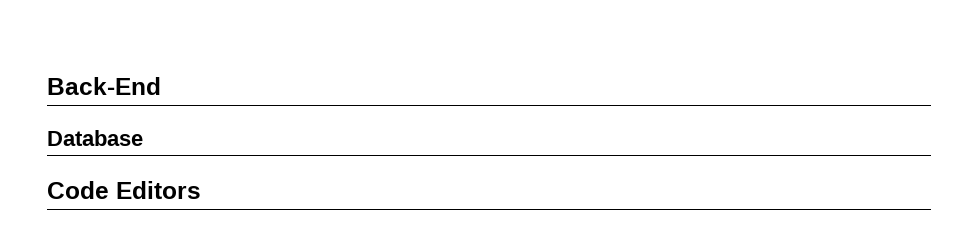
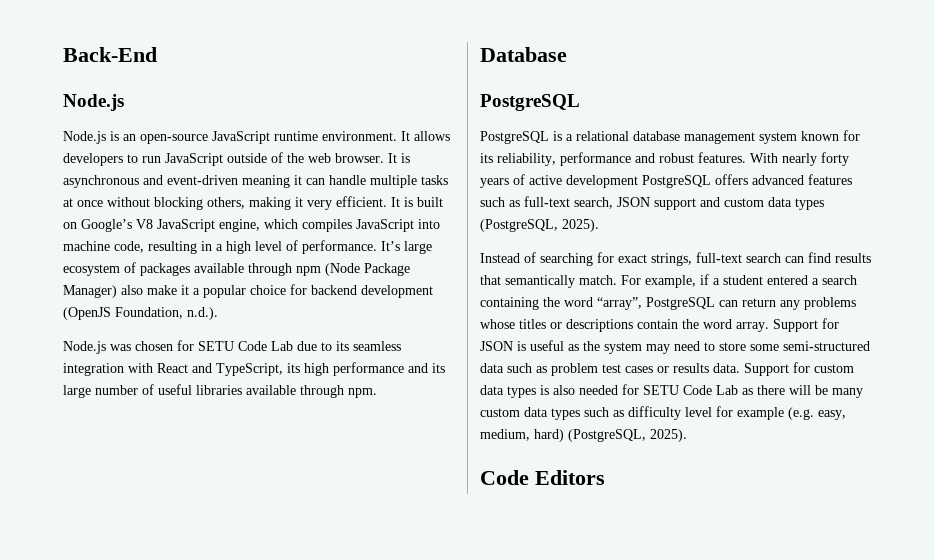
[47,130,143,146] Database -> [63,94,124,111] [63,131,450,144] [63,152,410,166] [63,175,448,188] [63,196,443,210] [63,219,440,232] [63,240,432,254] [63,262,410,276] [63,284,433,298] [63,307,218,320] [63,340,401,354] [63,362,445,376] [63,384,377,398] [480,47,567,62] [480,94,580,111] [480,130,860,144] [480,152,849,166] [480,174,852,188] [480,196,824,210] [480,219,599,232] [480,252,871,266] [480,274,857,288] [480,297,856,310] [480,318,839,332] [480,340,870,354] [480,362,854,376] [480,384,863,398] [480,406,846,420] [480,429,687,442] Node.js // Node.js is an open-source JavaScript runtime environment. It allows developers to run JavaScript outside of the web browser. It is asynchronous and event-driven meaning it can handle multiple tasks at once without blocking others, making it very efficient. It is built on Google’s V8 JavaScript engine, which compiles JavaScript into machine code, resulting in a high level of performance. It’s large ecosystem of packages available through npm (Node Package Manager) also make it a popular choice for backend development (OpenJS Foundation, n.d.). // Node.js was chosen for SETU Code Lab due to its seamless integration with React and TypeScript, its high performance and its large number of useful libraries available through npm. // Database // PostgreSQL // PostgreSQL is a relational database management system known for its reliability, performance and robust features. With nearly forty years of active development PostgreSQL offers advanced features such as full-text search, JSON support and custom data types (PostgreSQL, 2025). // Instead of searching for exact strings, full-text search can find results that semantically match. For example, if a student entered a search containing the word “array”, PostgreSQL can return any problems whose titles or descriptions contain the word array. Support for JSON is useful as the system may need to store some semi-structured data such as problem test cases or results data. Support for custom data types is also needed for SETU Code Lab as there will be many custom data types such as difficulty level for example (e.g. easy, medium, hard) (PostgreSQL, 2025).

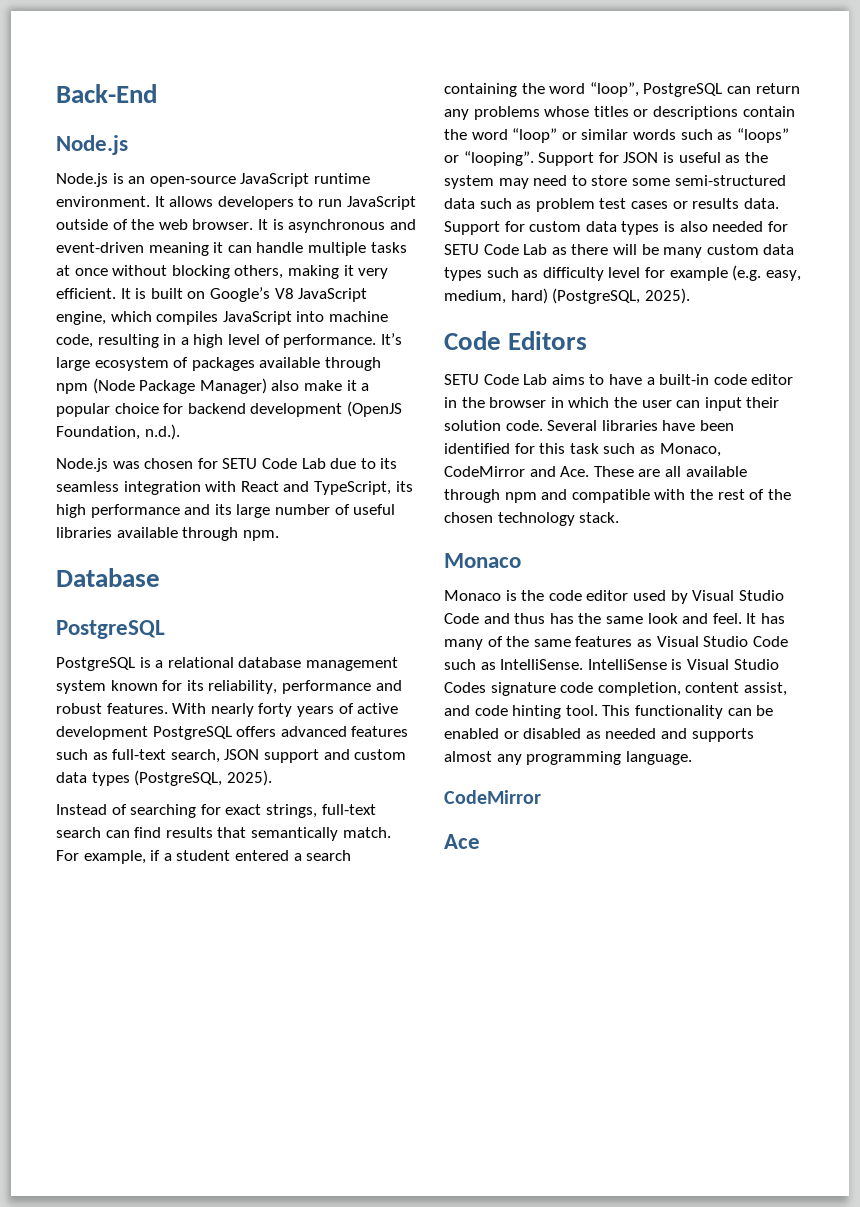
[597,297,642,310] “array”, -> [589,82,639,97] “loop”,
[736,322,769,332] array. -> [512,128,789,143] [444,151,534,166] “loop” or similar words such as “loops” or “looping”.
(605, 477) none -> [444,374,794,385] [444,397,780,411] [444,420,734,431] [444,443,721,457] [444,466,747,477] [444,489,791,503] [444,512,620,526] [444,553,521,568] [444,590,784,604] [444,613,785,624] [444,636,788,650] [444,659,779,670] [444,682,787,696] [444,705,774,719] [444,728,754,742] [444,751,692,765] [444,790,541,804] [444,834,480,849] // SETU Code Lab aims to have a built-in code editor in the browser in which the user can input their solution code. Several libraries have been identified for this task such as Monaco, CodeMirror and Ace. These are all available through npm and compatible with the rest of the chosen technology stack. // Monaco // Monaco is the code editor used by Visual Studio Code and thus has the same look and feel. It has many of the same features as Visual Studio Code such as IntelliSense. IntelliSense is Visual Studio Codes signature code completion, content assist, and code hinting tool. This functionality can be enabled or disabled as needed and supports almost any programming language. // CodeMirror // Ace

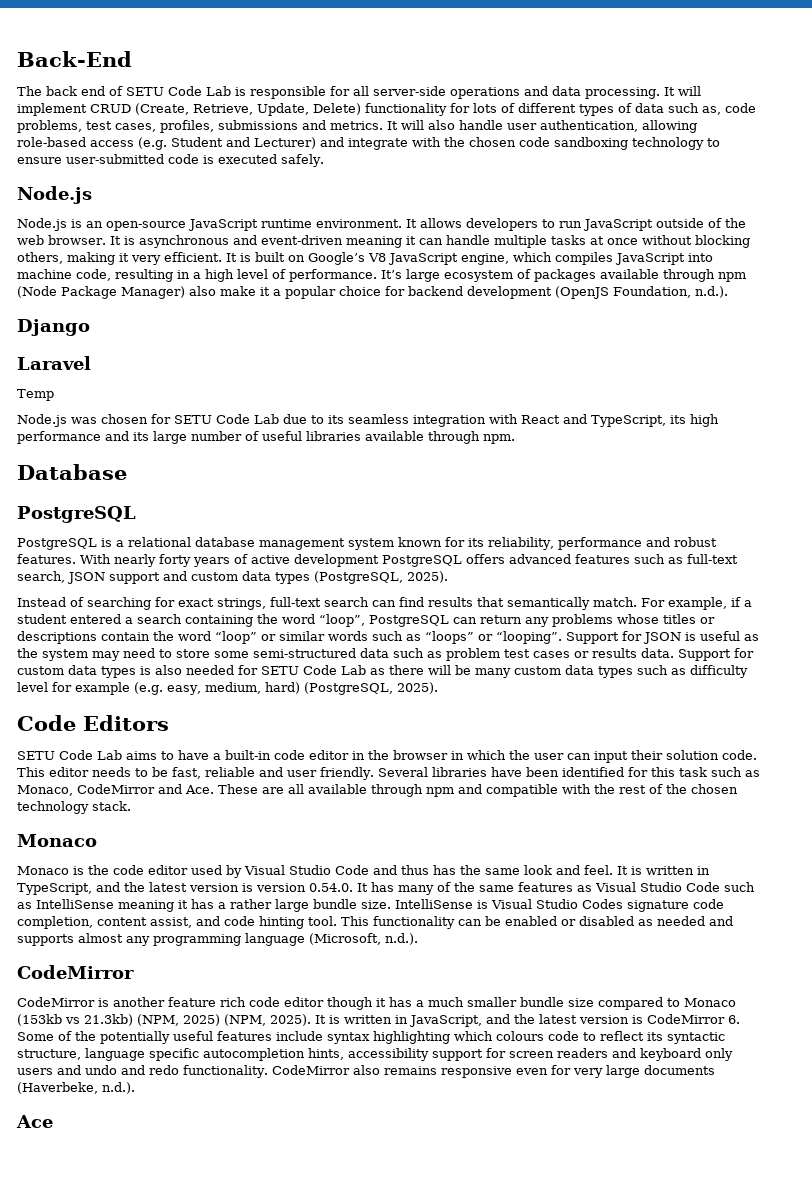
(157, 93) none -> [17,86,701,99] [17,103,756,116] [17,120,697,133] [17,137,720,150] [17,154,324,167] // The back end of SETU Code Lab is responsible for all server-side operations and data processing. It will implement CRUD (Create, Retrieve, Update, Delete) functionality for lots of different types of data such as, code problems, test cases, profiles, submissions and metrics. It will also handle user authentication, allowing role-based access (e.g. Student and Lecturer) and integrate with the chosen code sandboxing technology to ensure user-submitted code is executed safely.
(180, 432) none -> [17,319,90,336] [17,356,91,370] [17,389,54,401] // Django // Laravel // Temp
(543, 425) none -> [17,767,374,780] This editor needs to be fast, reliable and user friendly.
(757, 618) none -> [631,866,710,875] [17,882,368,895] is written in TypeScript, and the latest version is version 0.54.0. It
[500,659,584,670] IntelliSense. -> [36,899,391,912] IntelliSense meaning it has a rather large bundle size.
[625,751,692,765] [444,790,541,804] language. // CodeMirror -> [245,933,418,946] [17,965,134,979] [17,997,736,1010] [17,1014,740,1027] [17,1031,725,1044] [17,1048,733,1061] [17,1065,715,1078] [17,1082,135,1094] language (Microsoft, n.d.). // CodeMirror // CodeMirror is another feature rich code editor though it has a much smaller bundle size compared to Monaco (153kb vs 21.3kb) (NPM, 2025) (NPM, 2025). It is written in JavaScript, and the latest version is CodeMirror 6. Some of the potentially useful features include syntax highlighting which colours code to reflect its syntactic structure, language specific autocompletion hints, accessibility support for screen readers and keyboard only users and undo and redo functionality. CodeMirror also remains responsive even for very large documents (Haverbeke, n.d.).

